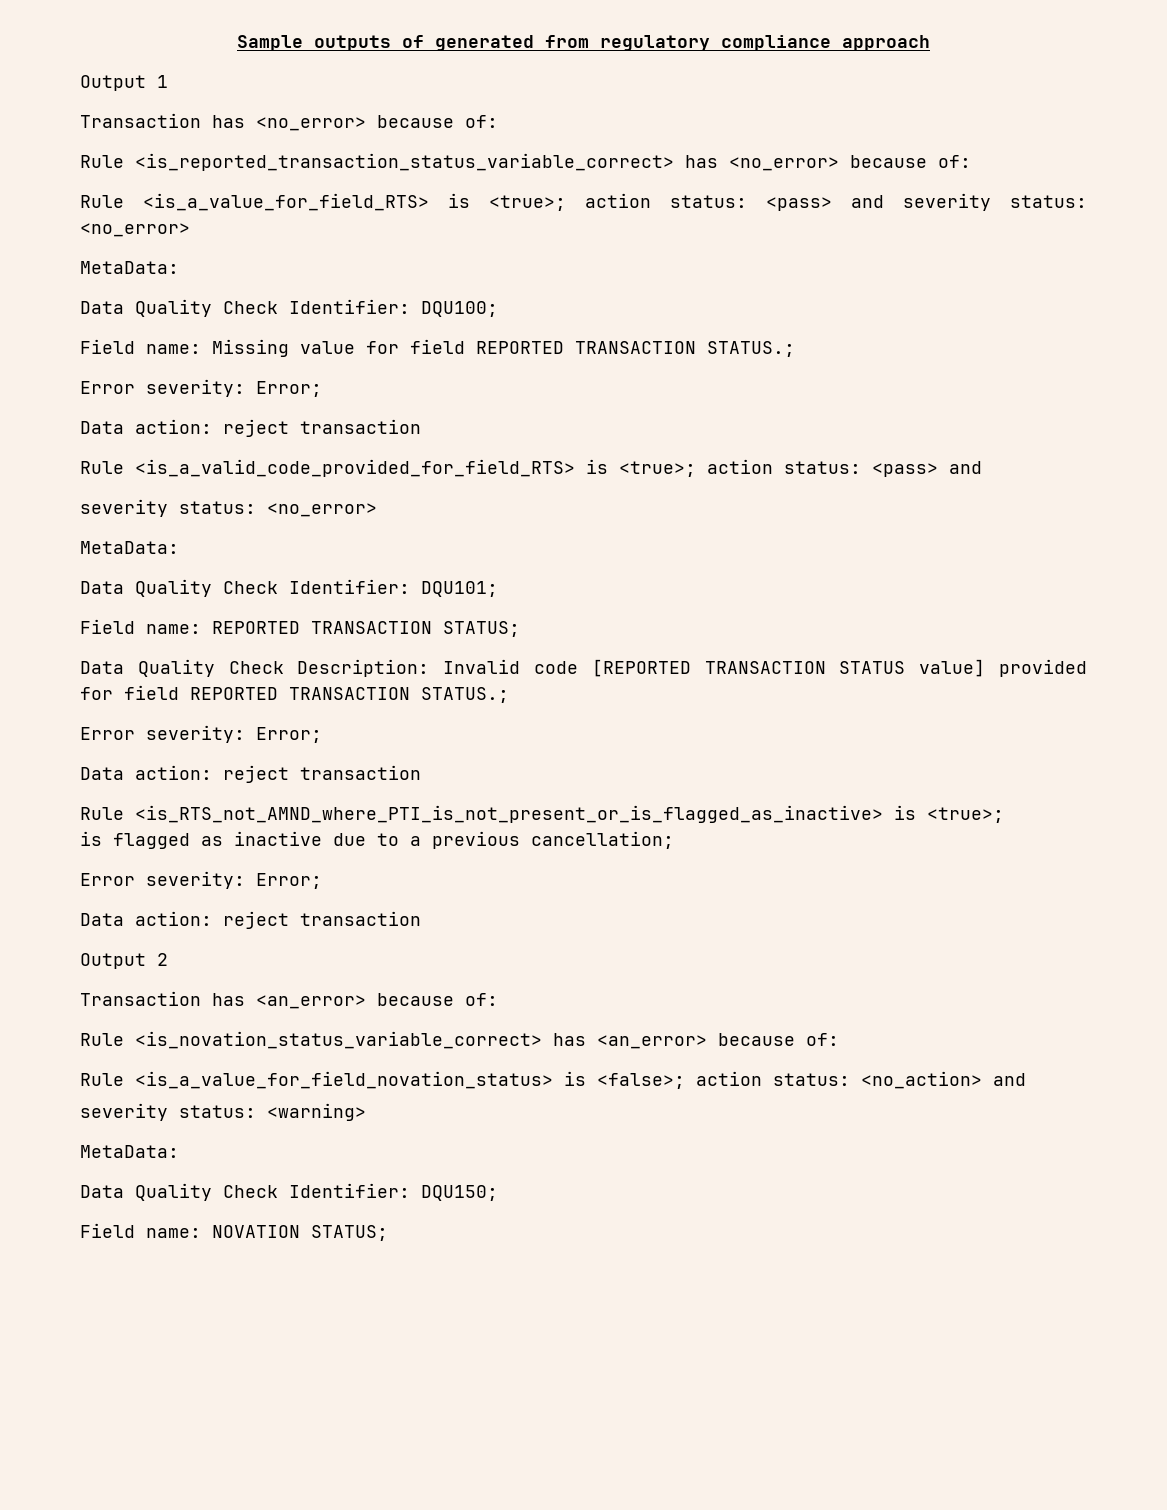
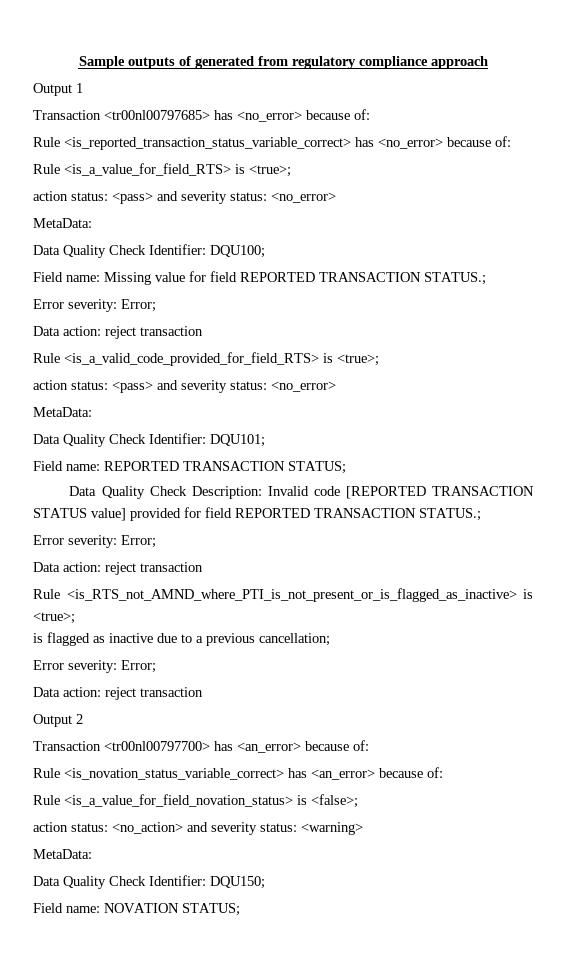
(201, 120) none -> [104,110,210,120] <tr00nl00797685>
(566, 203) none -> (291, 171) //
[707,459,982,477] action status: <pass> and // -> [33,380,178,393] // action status: <pass> and
(201, 998) none -> [104,741,210,751] <tr00nl00797700>
(685, 1081) none -> (358, 801) //
(1026, 1079) // -> (208, 827) none

